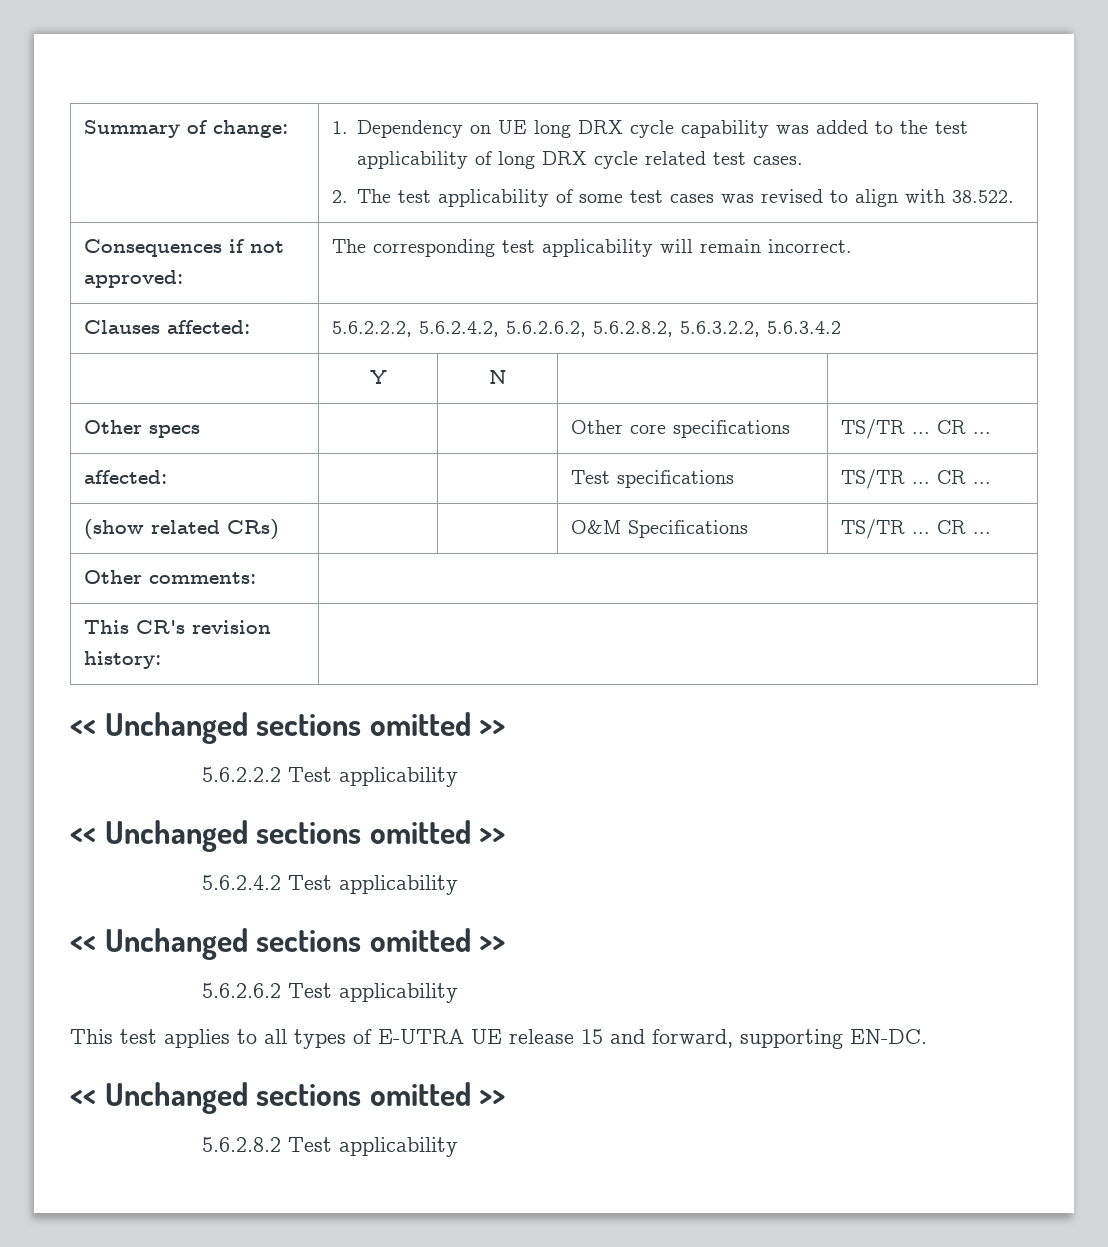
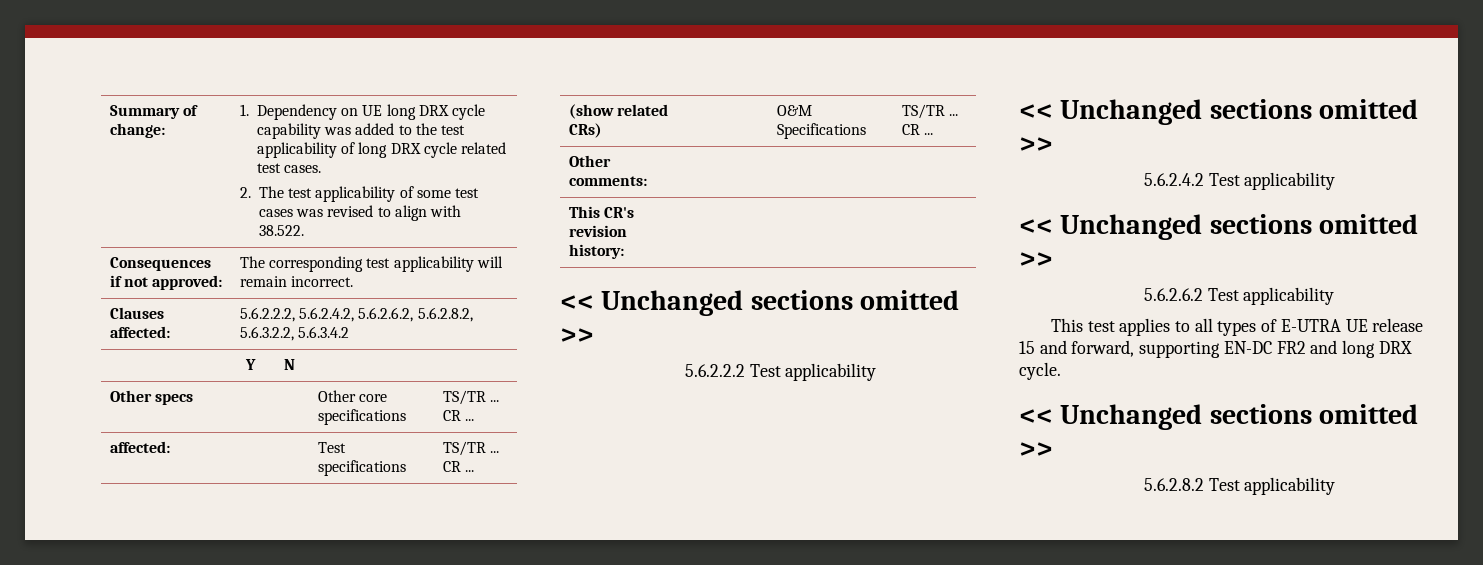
[850,1029,927,1044] EN-DC. -> [1223,340,1412,358] [1019,362,1061,380] EN-DC FR2 and long DRX cycle.

